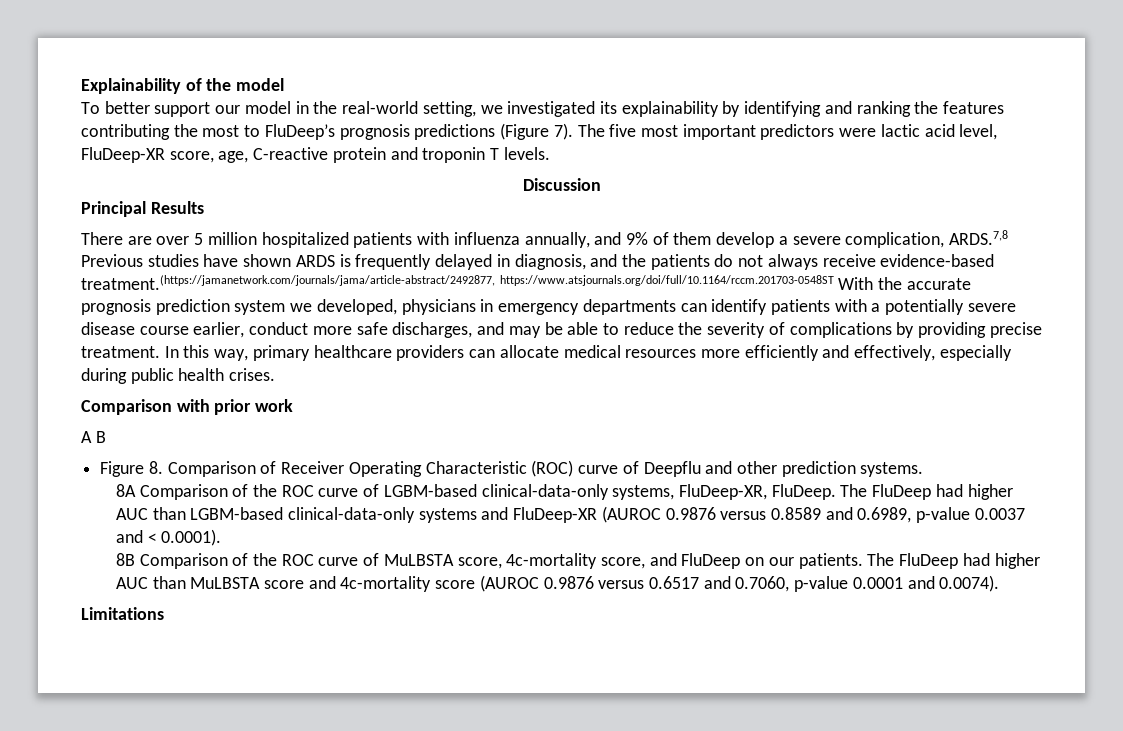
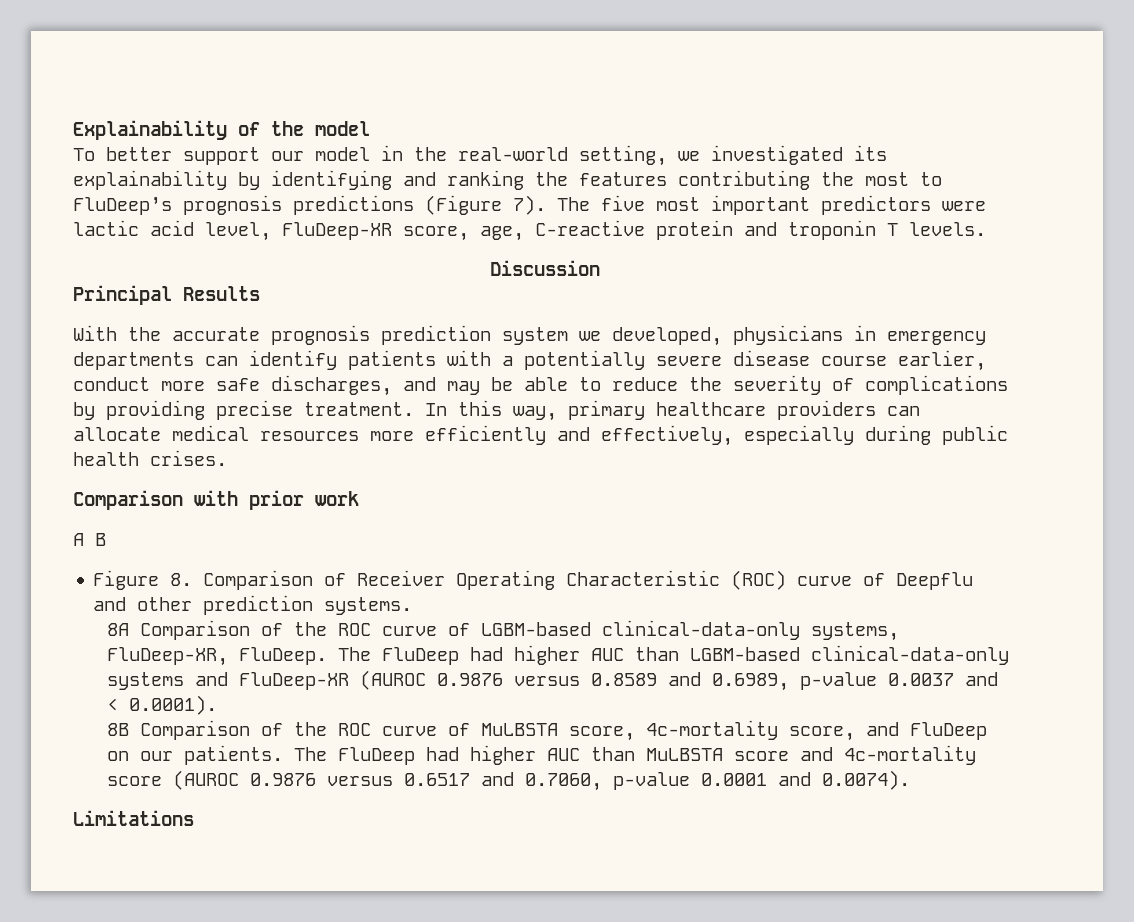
[81,230,1009,248] [81,254,995,270] [81,275,834,290] There are over 5 million hospitalized patients with influenza annually, and 9% of them develop a severe complication, ARDS.7,8 Previous studies have shown ARDS is frequently delayed in diagnosis, and the patients do not always receive evidence-based treatment.(https://jamanetwork.com/journals/jama/article-abstract/2492877, https://www.atsjournals.org/doi/full/10.1164/rccm.201703-0548ST -> (260, 293) none

